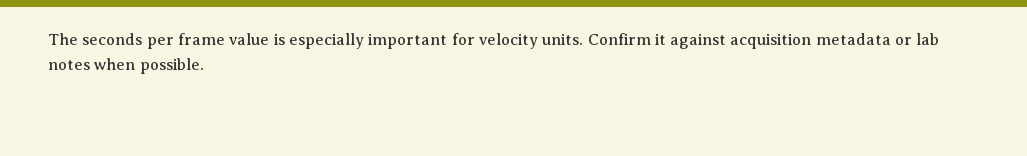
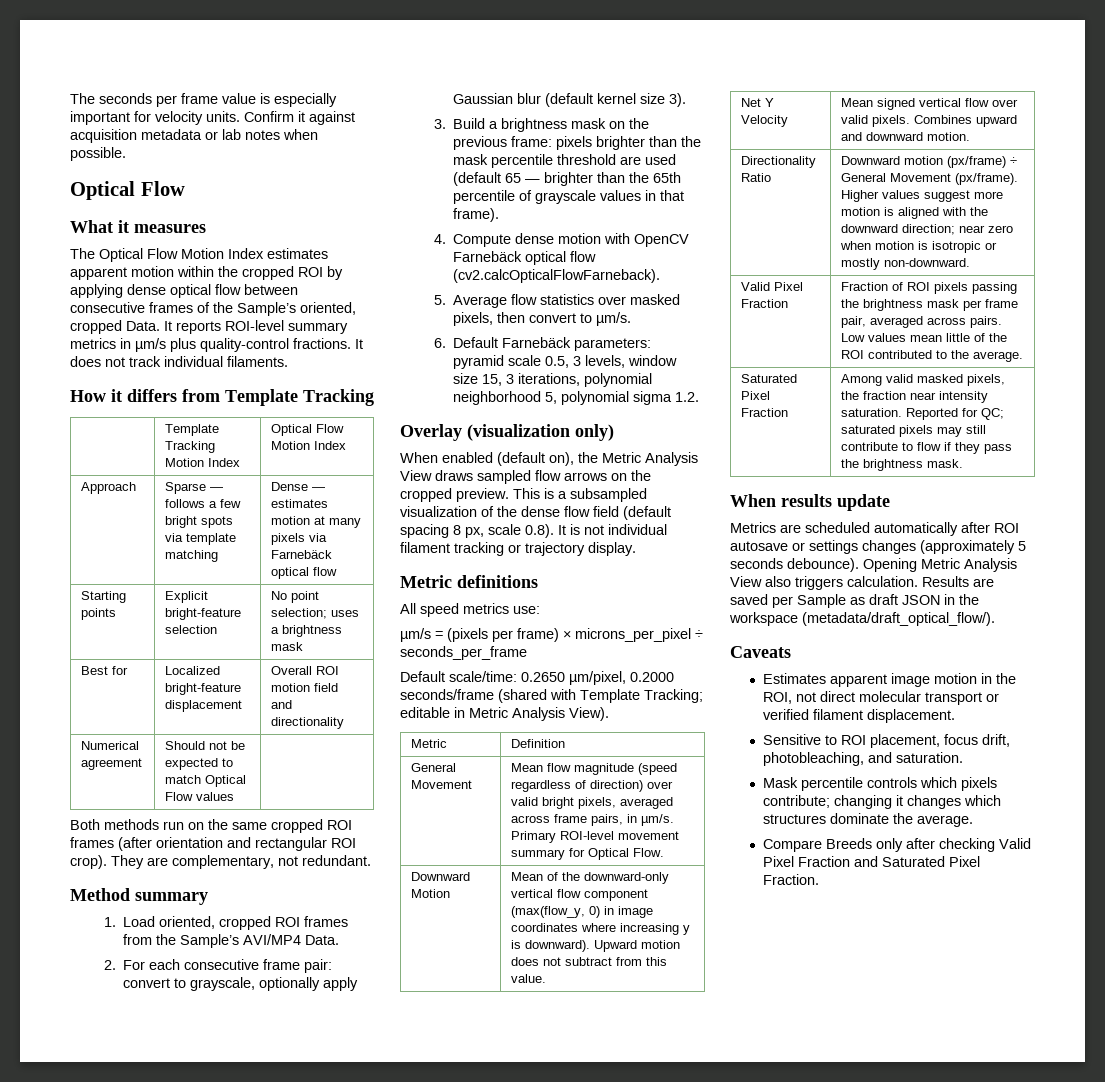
(204, 66) none -> [70,181,185,200] [70,220,206,233] [70,248,328,262] [70,266,343,280] [70,284,298,298] [70,302,356,316] [70,320,348,334] [70,338,363,352] [70,356,288,367] [70,389,374,406] [165,424,220,436] [165,441,216,453] [165,458,241,467] [271,424,345,436] [271,441,347,450] [81,482,137,494] [165,482,224,494] [165,499,242,508] [165,516,234,528] [165,533,237,545] [165,550,219,562] [271,482,326,491] [271,499,329,508] [271,516,362,528] [271,533,328,545] [271,550,333,559] [271,567,338,579] [81,591,127,603] [81,608,117,620] [165,591,209,603] [165,608,242,620] [165,625,218,634] [271,591,320,603] [271,608,360,619] [271,625,343,637] [271,642,304,651] [81,666,129,675] [165,666,221,675] [165,683,242,695] [165,700,243,712] [271,666,340,675] [271,683,339,692] [271,700,293,709] [271,717,345,729] [81,741,140,750] [81,758,143,770] [165,741,246,750] [165,758,234,770] [165,775,247,787] [165,792,235,801] [70,819,352,833] [70,837,356,851] [70,855,371,869] [70,888,208,905] [104,916,349,930] [123,934,340,948] [104,959,333,973] [123,977,359,991] [453,93,687,107] [434,118,650,132] [453,136,702,150] [453,154,677,168] [453,172,682,186] [453,190,685,204] [453,208,500,222] [434,233,690,247] [453,251,597,265] [453,269,661,283] [434,294,681,308] [453,312,632,326] [434,337,652,351] [453,355,678,369] [453,373,653,387] [453,391,700,405] [400,424,614,441] [400,452,698,466] [400,470,651,484] [400,488,647,502] [400,506,671,520] [400,524,667,538] [400,542,636,556] [400,575,538,588] [400,603,540,617] [400,628,703,642] [400,646,527,660] [400,671,674,685] [400,689,703,703] [400,707,609,721] [411,739,448,748] [511,739,566,748] [411,763,457,772] [411,780,473,789] [511,763,678,775] [511,780,674,792] [511,797,674,809] [511,814,675,826] [511,831,680,843] [511,848,665,860] [411,872,471,881] [411,889,451,898] [511,872,670,884] [511,889,649,901] [511,906,654,918] [511,923,691,935] [511,940,681,952] [511,957,668,966] [511,974,547,983] [741,98,775,107] [741,115,789,127] [841,98,1019,110] [841,115,1018,127] [841,132,971,141] [741,156,817,168] [741,173,772,182] [841,156,1018,168] [841,173,1019,185] [841,190,1004,202] [841,207,989,219] [841,224,1014,235] [840,241,998,253] [841,258,971,270] [741,282,804,291] [741,299,789,308] [841,282,1018,294] [841,299,1019,311] [841,316,1003,328] [841,333,1008,342] [841,350,1024,362] [741,374,798,383] [741,391,771,400] [741,408,789,417] [841,374,1006,386] [841,391,989,403] [841,408,1005,420] [841,425,987,437] [841,442,1013,454] [841,459,964,471] [730,494,890,511] [730,522,1019,536] [730,540,1026,554] [730,558,1017,572] [730,576,994,590] [730,594,979,608] [729,612,995,626] [730,646,791,658] [763,673,1017,687] [763,691,1000,705] [763,709,956,723] [763,734,1011,748] [763,752,964,766] [763,777,998,791] [763,795,1002,809] [763,813,974,827] [763,838,1032,852] [763,856,981,867] [763,874,820,885] // Optical Flow // What it measures // The Optical Flow Motion Index estimates apparent motion within the cropped ROI by applying dense optical flow between consecutive frames of the Sample’s oriented, cropped Data. It reports ROI-level summary metrics in µm/s plus quality-control fractions. It does not track individual filaments. // How it differs from Template Tracking // | Template Tracking Motion Index | Optical Flow Motion Index // Approach | Sparse — follows a few bright spots via template matching | Dense — estimates motion at many pixels via Farnebäck optical flow // Starting points | Explicit bright-feature selection | No point selection; uses a brightness mask // Best for | Localized bright-feature displacement | Overall ROI motion field and directionality // Numerical agreement | Should not be expected to match Optical Flow values | // Both methods run on the same cropped ROI frames (after orientation and rectangular ROI crop). They are complementary, not redundant. // Method summary // 1. Load oriented, cropped ROI frames from the Sample’s AVI/MP4 Data. // 2. For each consecutive frame pair: convert to grayscale, optionally apply Gaussian blur (default kernel size 3). // 3. Build a brightness mask on the previous frame: pixels brighter than the mask percentile threshold are used (default 65 — brighter than the 65th percentile of grayscale values in that frame). // 4. Compute dense motion with OpenCV Farnebäck optical flow (cv2.calcOpticalFlowFarneback). // 5. Average flow statistics over masked pixels, then convert to µm/s. // 6. Default Farnebäck parameters: pyramid scale 0.5, 3 levels, window size 15, 3 iterations, polynomial neighborhood 5, polynomial sigma 1.2. // Overlay (visualization only) // When enabled (default on), the Metric Analysis View draws sampled flow arrows on the cropped preview. This is a subsampled visualization of the dense flow field (default spacing 8 px, scale 0.8). It is not individual filament tracking or trajectory display. // Metric definitions // All speed metrics use: // µm/s = (pixels per frame) × microns_per_pixel ÷ seconds_per_frame // Default scale/time: 0.2650 µm/pixel, 0.2000 seconds/frame (shared with Template Tracking; editable in Metric Analysis View). // Metric | Definition // General Movement | Mean flow magnitude (speed regardless of direction) over valid bright pixels, averaged across frame pairs, in µm/s. Primary ROI-level movement summary for Optical Flow. // Downward Motion | Mean of the downward-only vertical flow component (max(flow_y, 0) in image coordinates where increasing y is downward). Upward motion does not subtract from this value. // Net Y Velocity | Mean signed vertical flow over valid pixels. Combines upward and downward motion. // Directionality Ratio | Downward motion (px/frame) ÷ General Movement (px/frame). Higher values suggest more motion is aligned with the downward direction; near zero when motion is isotropic or mostly non-downward. // Valid Pixel Fraction | Fraction of ROI pixels passing the brightness mask per frame pair, averaged across pairs. Low values mean little of the ROI contributed to the average. // Saturated Pixel Fraction | Among valid masked pixels, the fraction near intensity saturation. Reported for QC; saturated pixels may still contribute to flow if they pass the brightness mask. // When results update // Metrics are scheduled automatically after ROI autosave or settings changes (approximately 5 seconds debounce). Opening Metric Analysis View also triggers calculation. Results are saved per Sample as draft JSON in the workspace (metadata/draft_optical_flow/). // Caveats // Estimates apparent image motion in the ROI, not direct molecular transport or verified filament displacement. // Sensitive to ROI placement, focus drift, photobleaching, and saturation. // Mask percentile controls which pixels contribute; changing it changes which structures dominate the average. // Compare Breeds only after checking Valid Pixel Fraction and Saturated Pixel Fraction.

